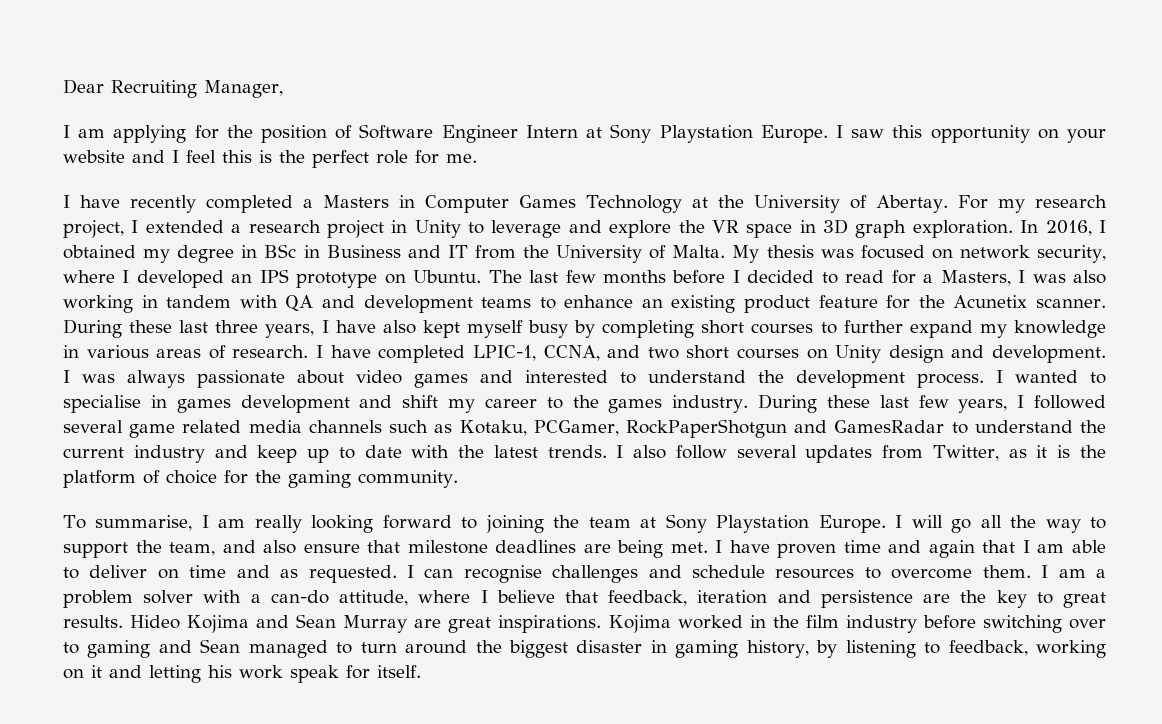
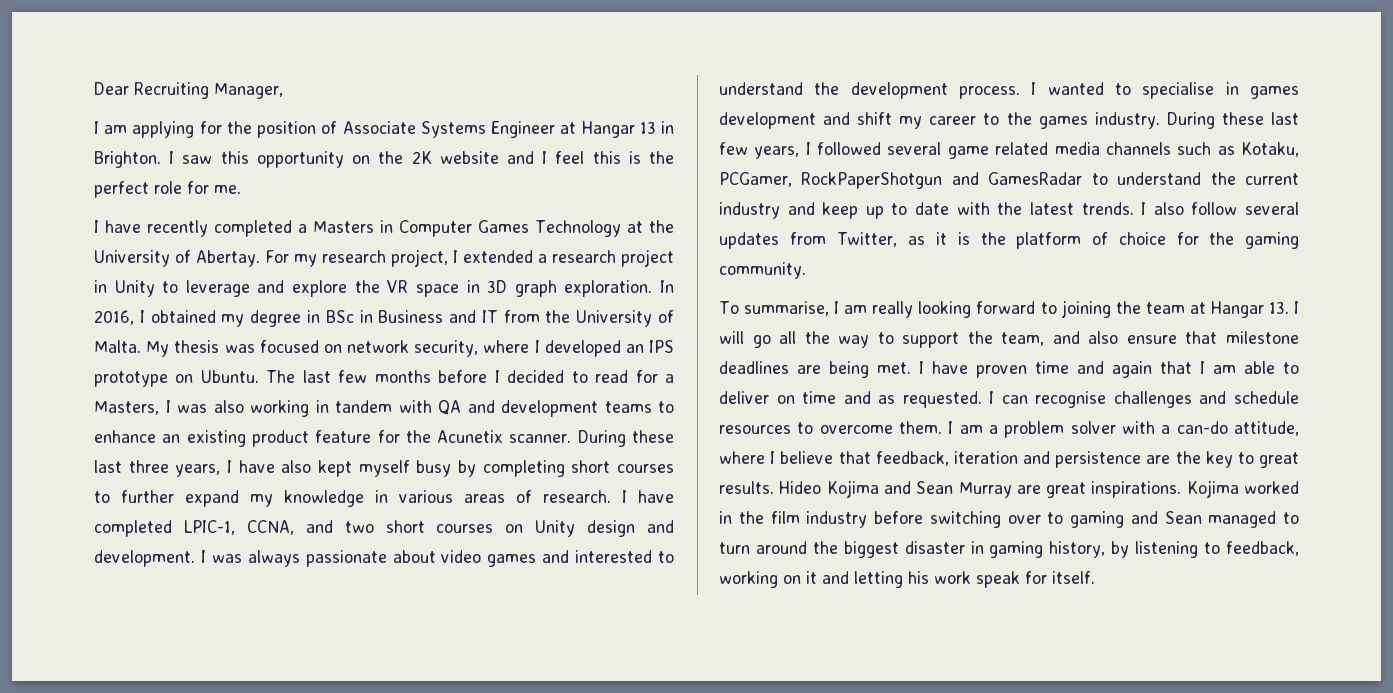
[359,124,828,143] Software Engineer Intern at Sony Playstation Europe. -> [342,121,674,138] [94,151,161,168] Associate Systems Engineer at Hangar 13 in Brighton.
[1067,129,1106,143] your -> [378,151,432,164] the 2K
[665,514,886,533] Sony Playstation Europe. -> [1210,301,1289,318] Hangar 13.

